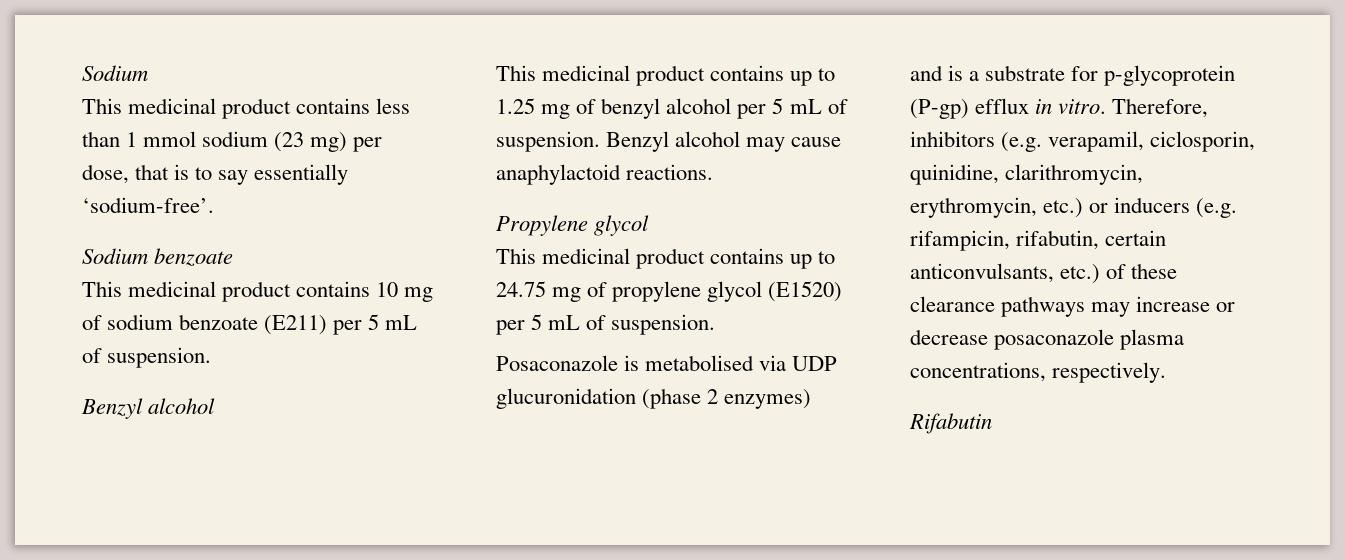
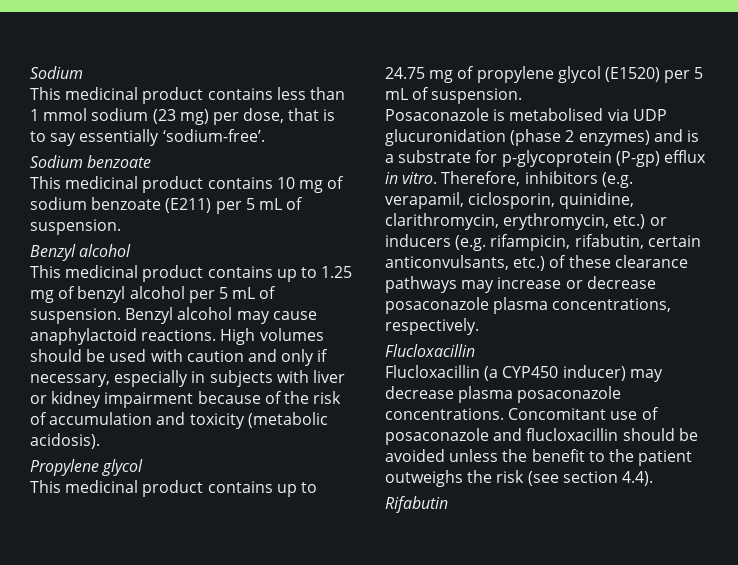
(714, 172) none -> [220,328,324,345] [30,349,329,366] [30,370,345,387] [30,391,342,408] [30,412,328,429] [30,433,100,449] High volumes should be used with caution and only if necessary, especially in subjects with liver or kidney impairment because of the risk of accumulation and toxicity (metabolic acidosis).
(1167, 372) none -> [385,344,475,357] [385,365,663,382] [385,386,622,403] [385,407,659,420] [385,428,698,445] [385,449,693,466] [385,470,653,487] // Flucloxacillin // Flucloxacillin (a CYP450 inducer) may decrease plasma posaconazole concentrations. Concomitant use of posaconazole and flucloxacillin should be avoided unless the benefit to the patient outweighs the risk (see section 4.4).

